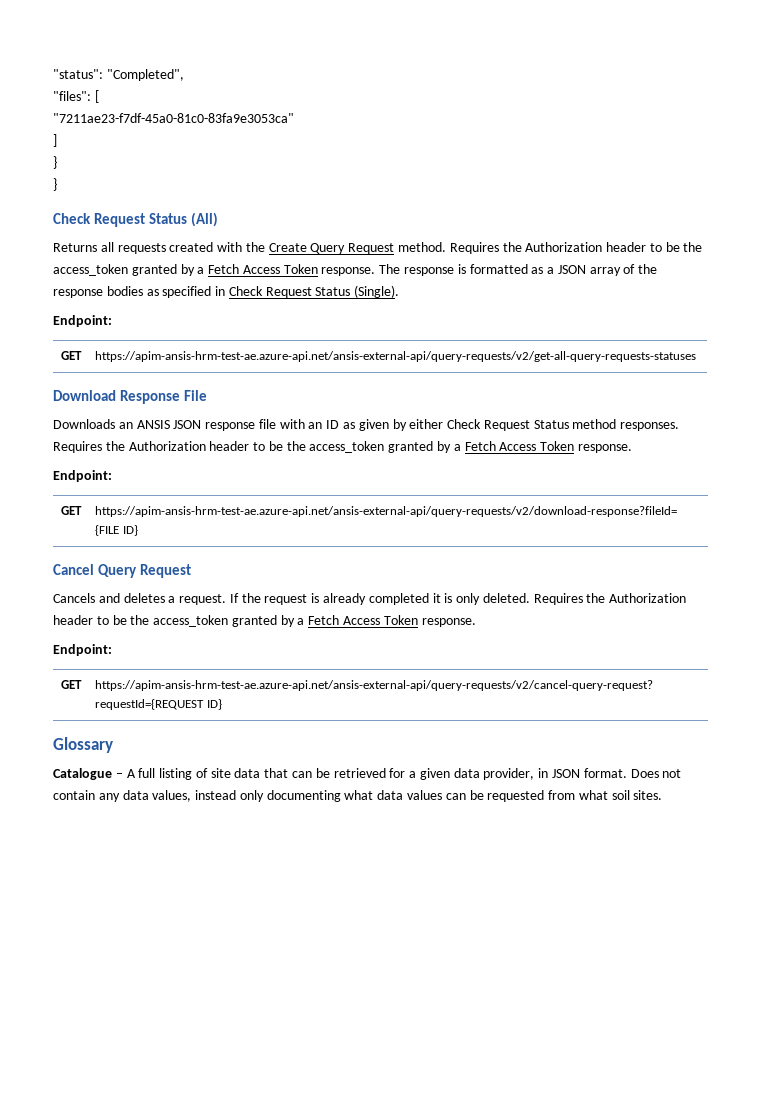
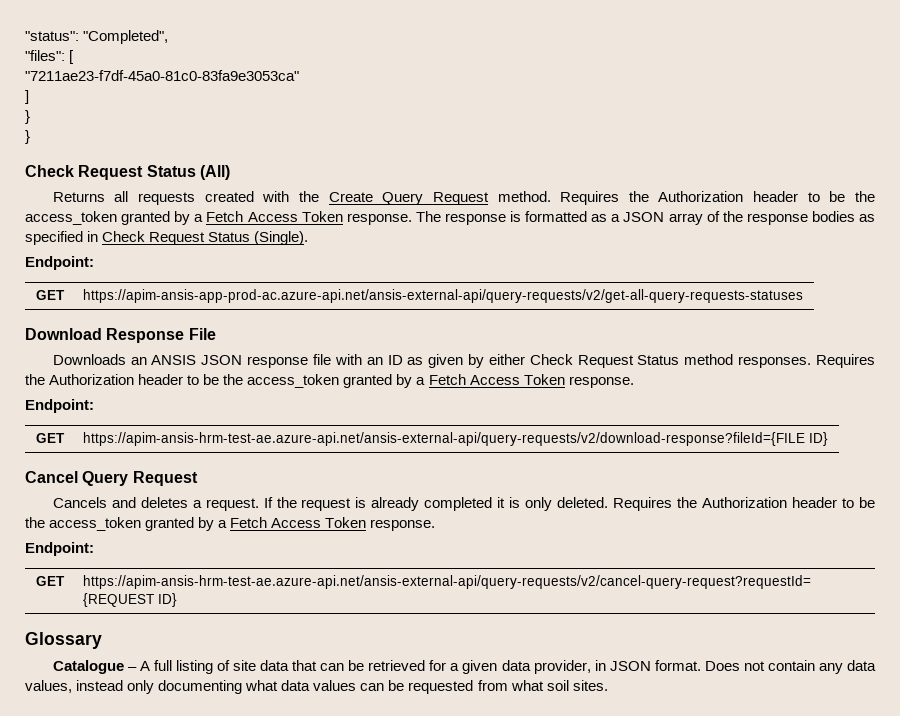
[95,351,697,362] https://apim-ansis-hrm-test-ae.azure-api.net/ansis-external-api/query-requests/v2/get-all-query-requests-statuses -> [82,289,803,303] https://apim-ansis-app-prod-ac.azure-api.net/ansis-external-api/query-requests/v2/get-all-query-requests-statuses

